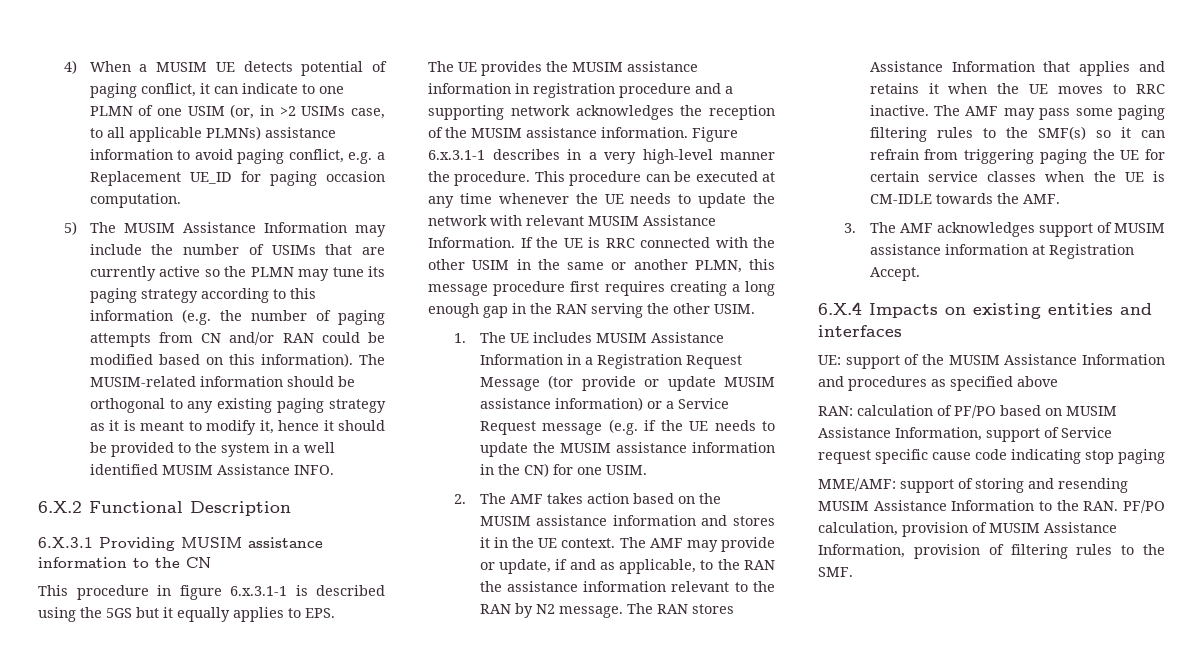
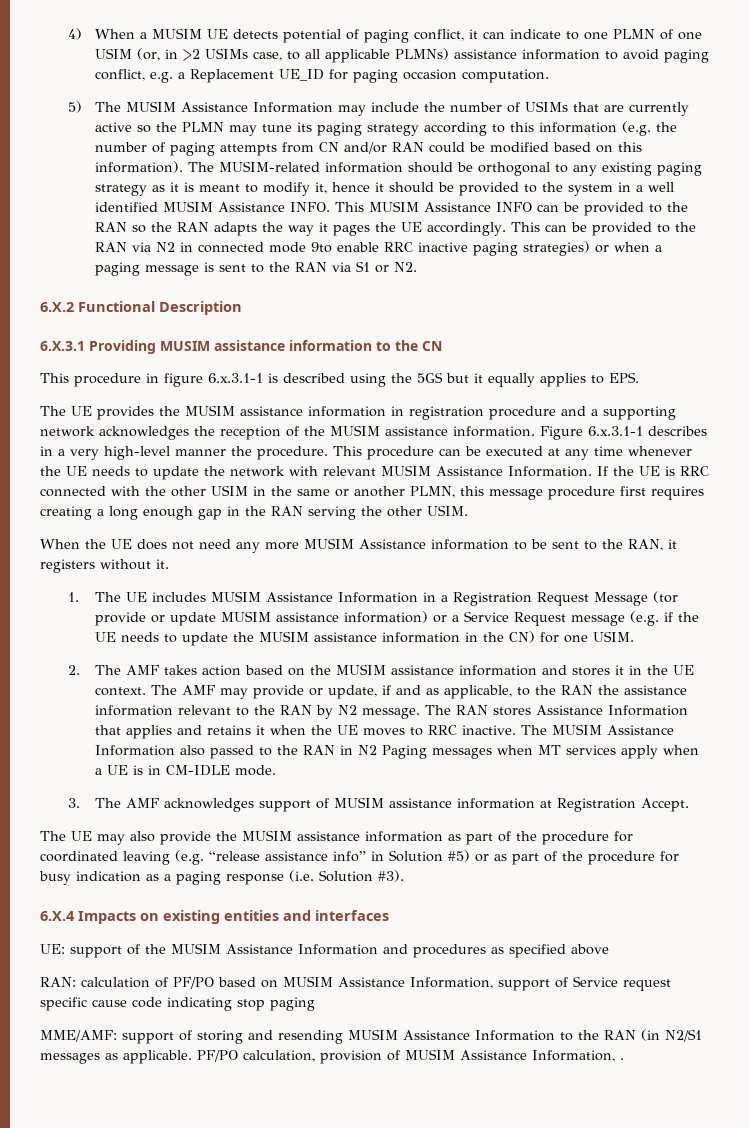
(334, 470) none -> [335,201,689,216] [95,222,697,236] [95,241,663,256] [95,261,418,276] This MUSIM Assistance INFO can be provided to the RAN so the RAN adapts the way it pages the UE accordingly. This can be provided to the RAN via N2 in connected mode 9to enable RRC inactive paging strategies) or when a paging message is sent to the RAN via S1 or N2.
(755, 309) none -> [40,538,677,553] [40,559,169,573] // When the UE does not need any more MUSIM Assistance information to be sent to the RAN, it registers without it.
[965,105,1165,120] [869,126,1165,142] [869,149,1165,164] [869,171,1165,182] [869,193,1060,204] AMF may pass some paging filtering rules to the SMF(s) so it can refrain from triggering paging the UE for certain service classes when the UE is CM-IDLE towards the AMF. -> [552,724,675,735] [95,745,700,759] [95,765,277,776] MUSIM Assistance Information also passed to the RAN in N2 Paging messages when MT services apply when a UE is in CM-IDLE mode.
(920, 274) none -> [40,830,633,845] [40,850,679,865] [39,870,404,885] // The UE may also provide the MUSIM assistance information as part of the procedure for coordinated leaving (e.g. “release assistance info” in Solution #5) or as part of the procedure for busy indication as a paging response (i.e. Solution #3).
[1083,501,1119,511] RAN. -> [604,1029,702,1042] [40,1050,192,1064] RAN (in N2/S1 messages as applicable.
[913,544,1165,559] [818,567,853,577] provision of filtering rules to the SMF. -> [620,1058,624,1060] .

